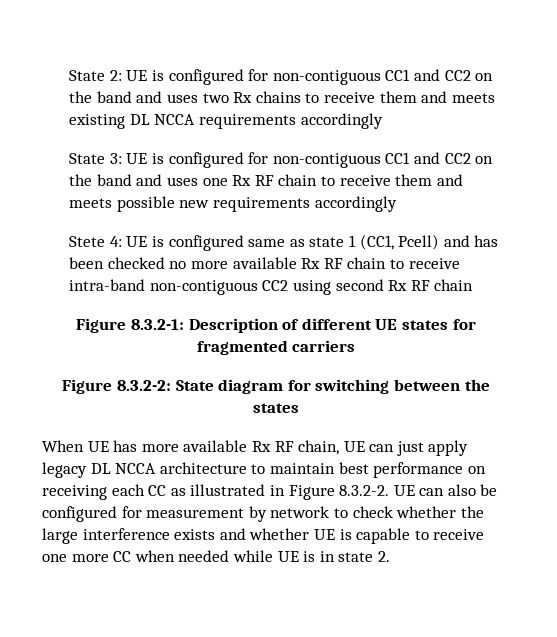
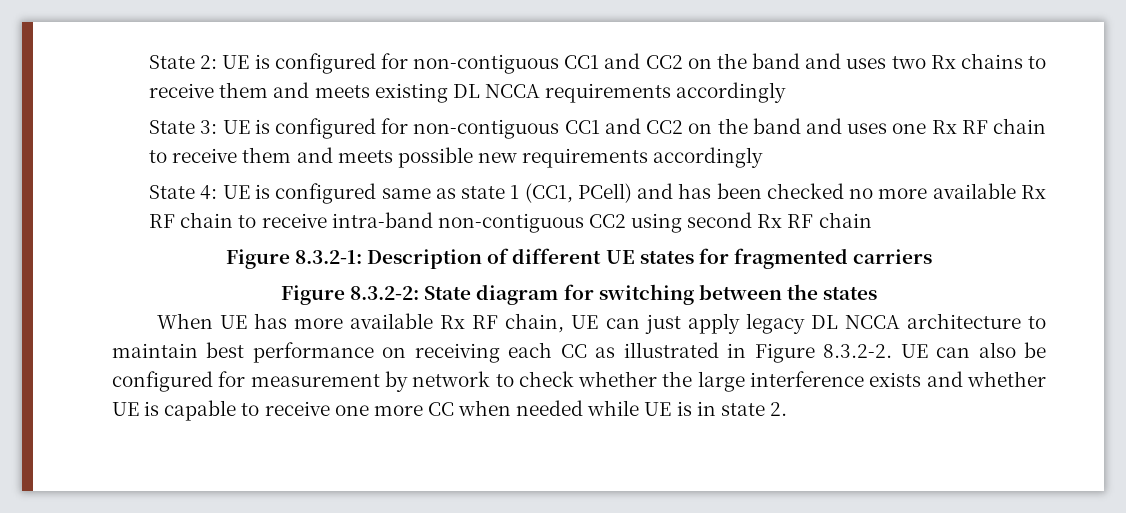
[69,236,106,247] Stete -> [149,185,196,199] State
[398,234,440,250] Pcell) -> [577,183,632,203] PCell)

